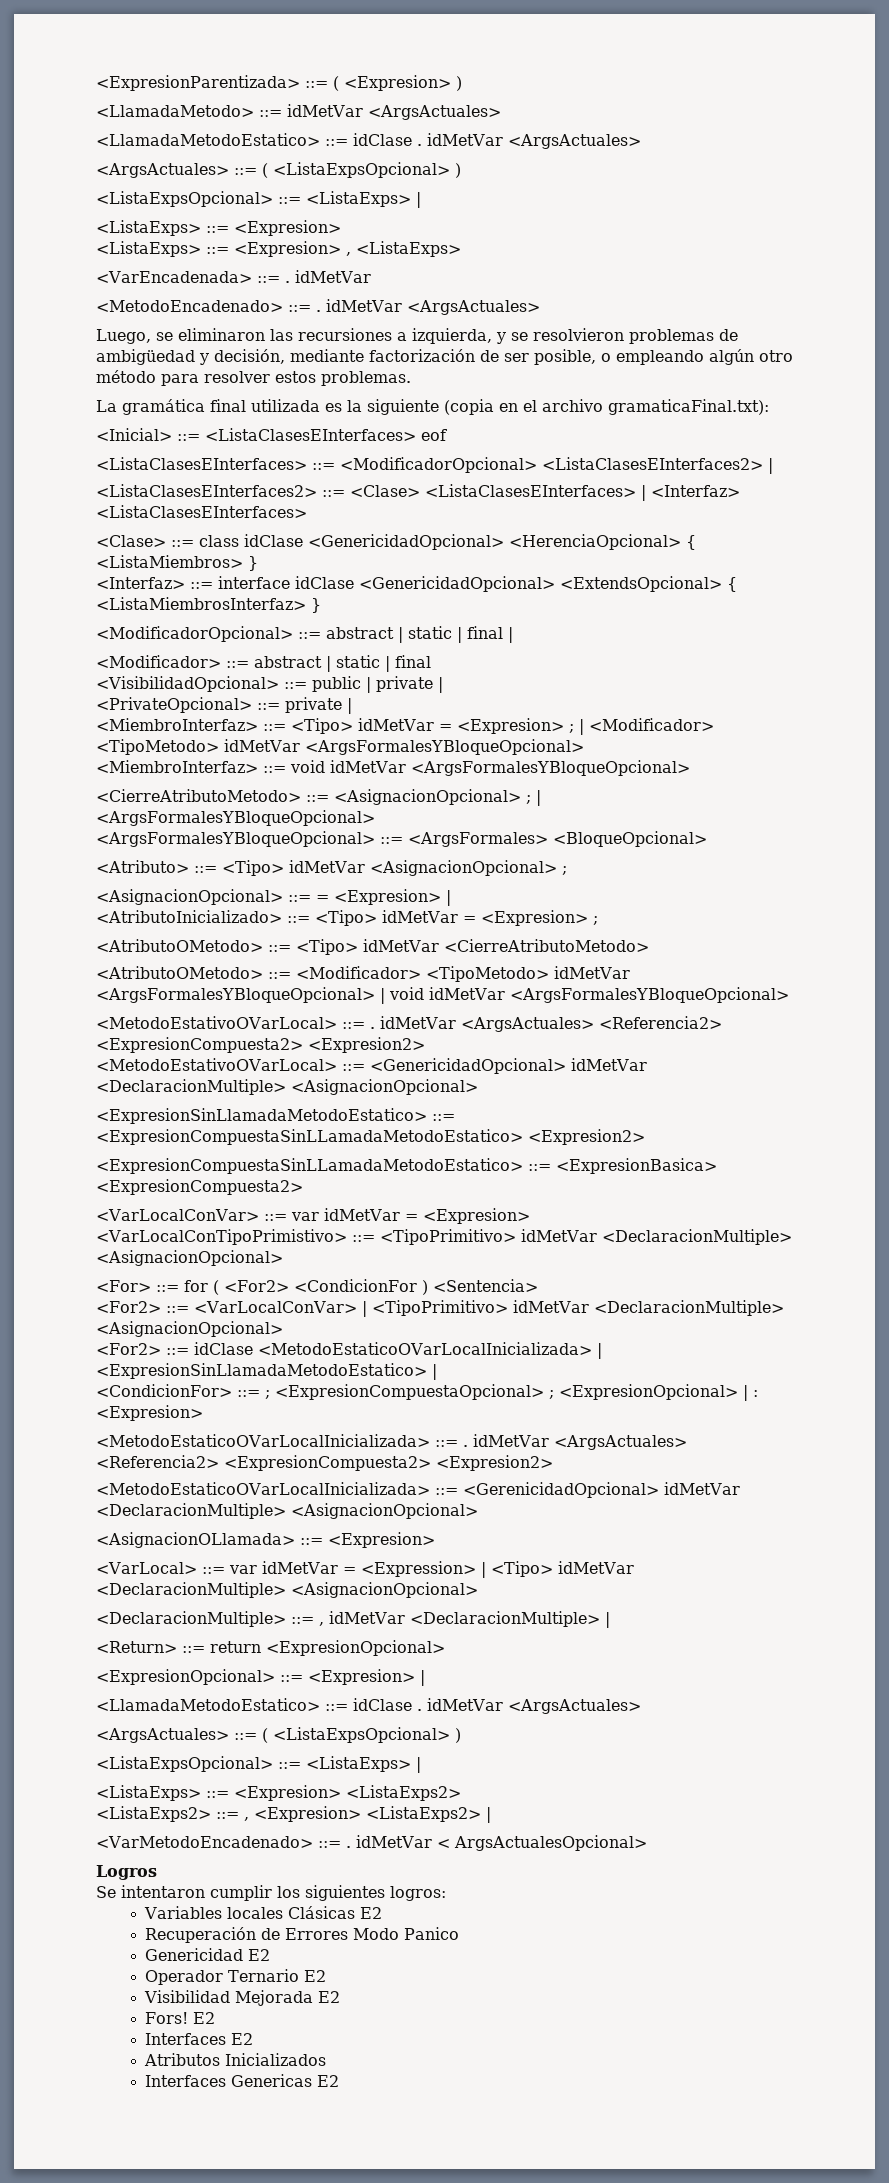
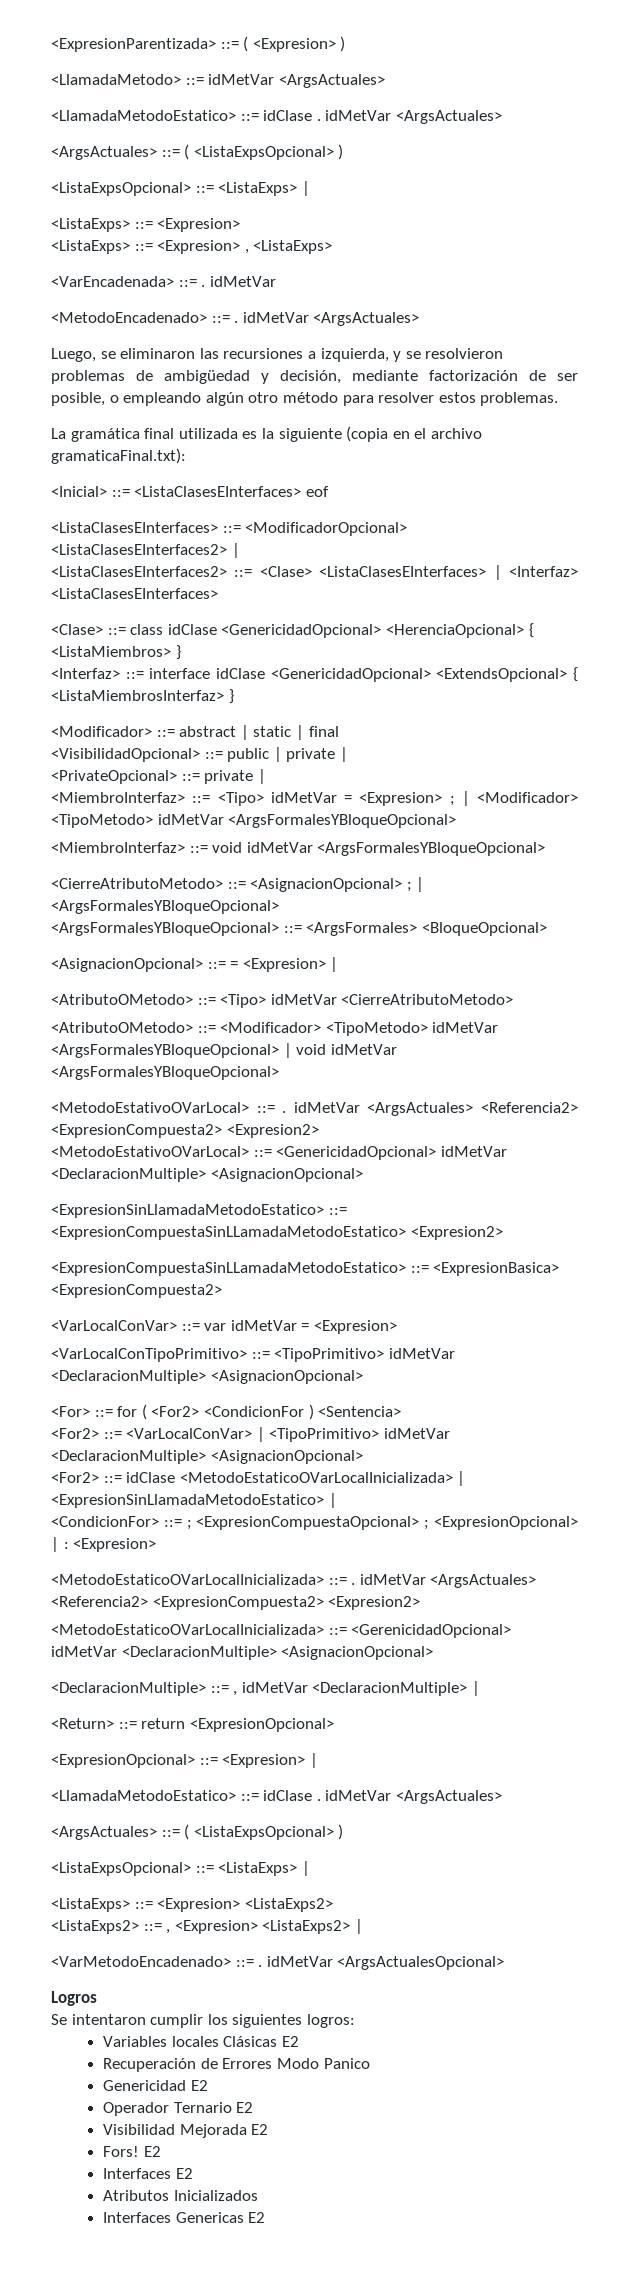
[96,626,513,643] // <ModificadorOpcional> ::= abstract | static | final | -> (234, 696) none
[96,860,567,876] // <Atributo> ::= <Tipo> idMetVar <AsignacionOpcional> ; -> (547, 929) none
[96,910,598,926] // <AtributoInicializado> ::= <Tipo> idMetVar = <Expresion> ; -> (339, 964) none
[96,1229,347,1245] <VarLocalConTipoPrimistivo> -> [51,1348,247,1362] <VarLocalConTipoPrimitivo>
[96,1532,435,1548] [96,1561,634,1578] [96,1582,478,1598] // <AsignacionOLlamada> ::= <Expresion> // <VarLocal> ::= var idMetVar = <Expression> | <Tipo> idMetVar <DeclaracionMultiple> <AsignacionOpcional> -> (434, 1653) none
[436,1835,647,1851] < ArgsActualesOpcional> -> [337,1956,505,1970] <ArgsActualesOpcional>

